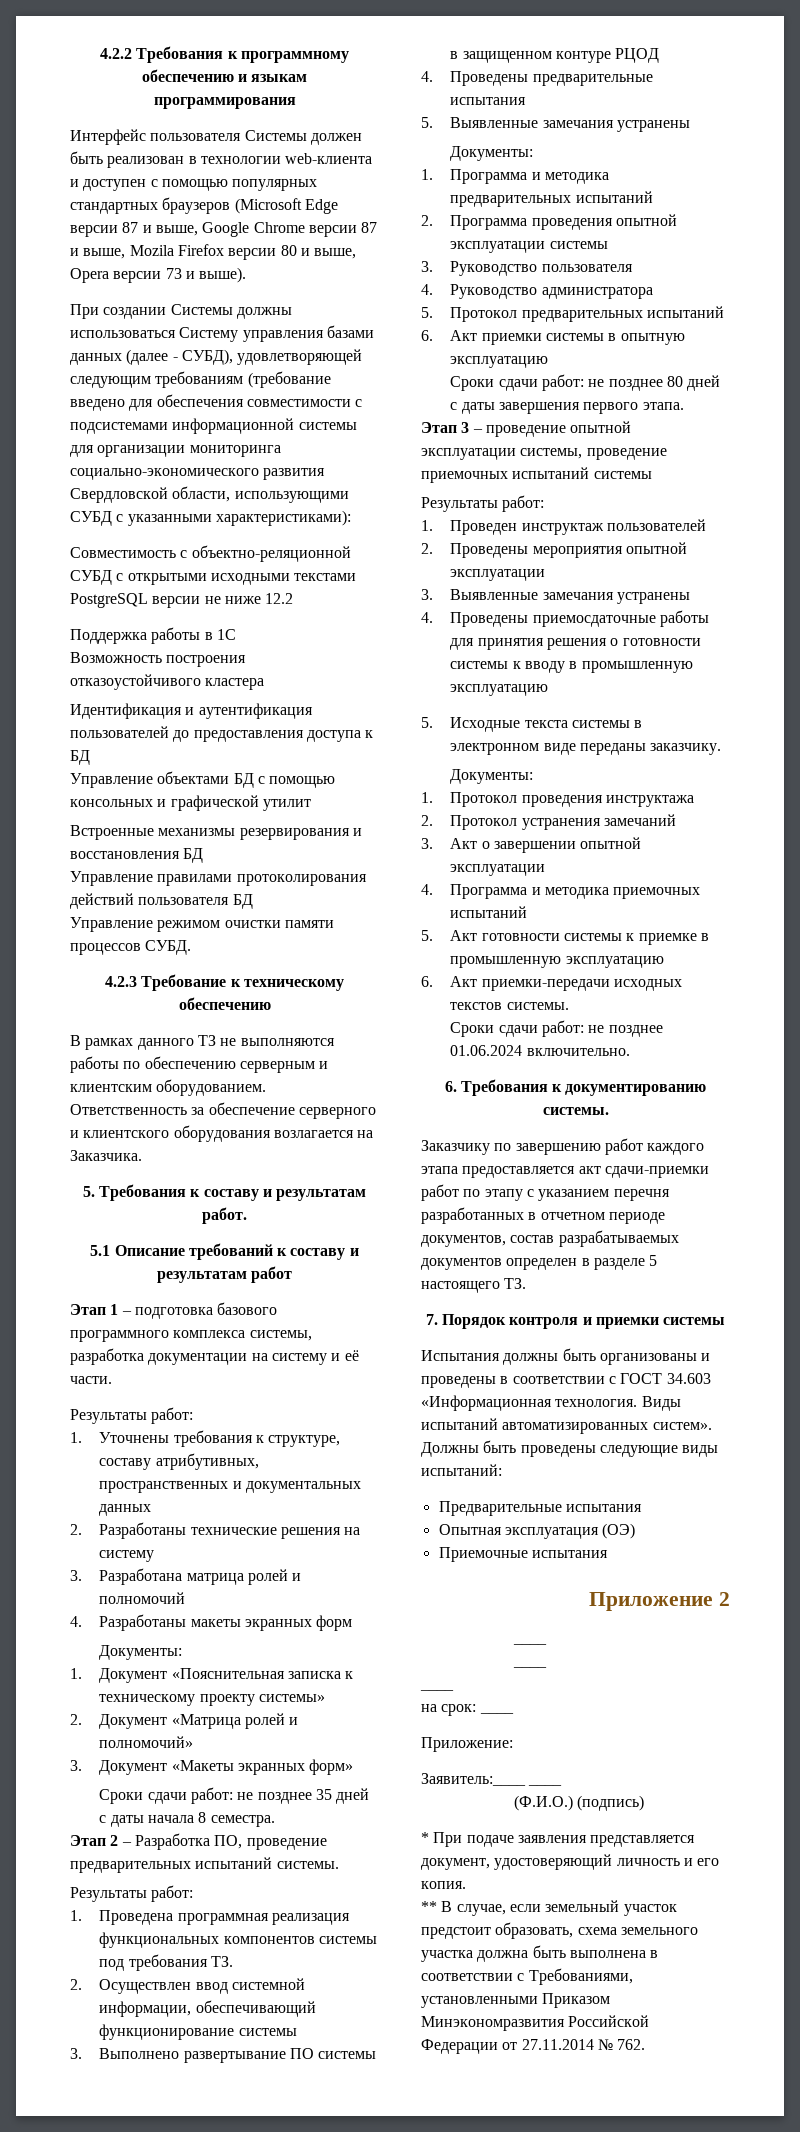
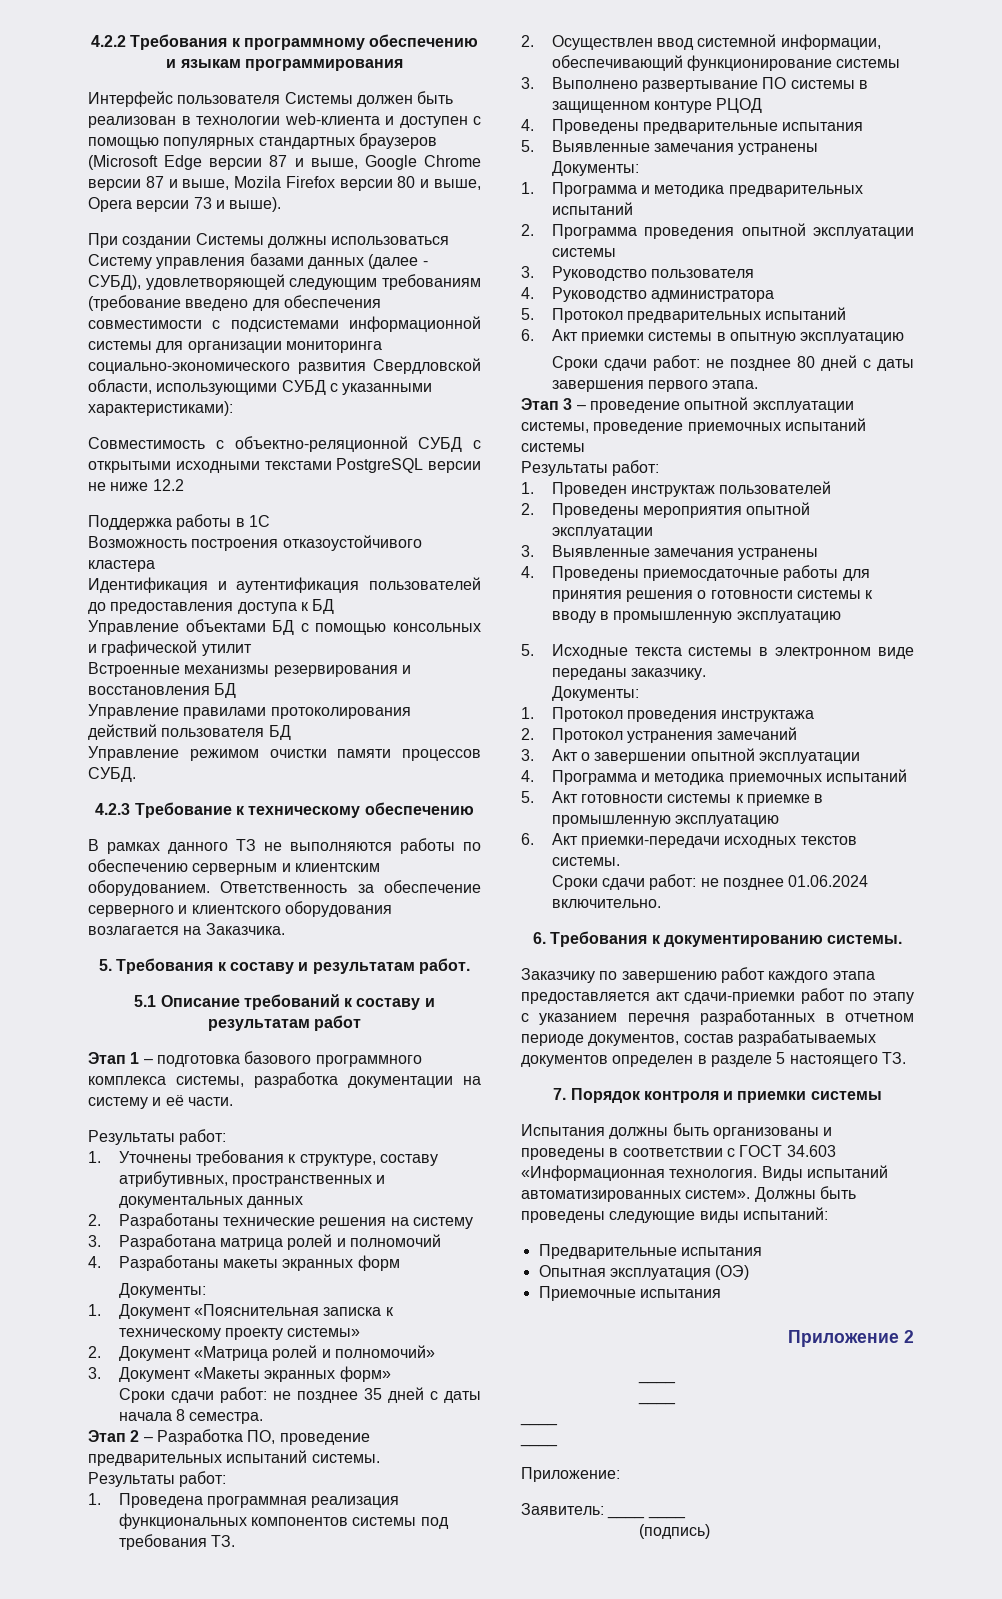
[421,1704,477,1716] на срок: -> (558, 1424) none
[421,1773,563,1786] [513,1795,573,1811] Заявитель:____ ____ // (Ф.И.О.) -> [521,1503,604,1515] [607,1515,686,1519] Заявитель: ____ ____ //
[421,1832,696,1847] [421,1854,720,1870] [421,1881,466,1889] [421,1900,677,1916] [421,1922,698,1939] [421,1945,659,1962] [421,1968,633,1985] [421,1993,611,2008] [421,2015,650,2031] [421,2039,646,2054] // * При подаче заявления представляется документ, удостоверяющий личность и его копия. // ** В случае, если земельный участок предстоит образовать, схема земельного участка должна быть выполнена в соответствии с Требованиями, установленными Приказом Минэкономразвития Российской Федерации от 27.11.2014 № 762. -> (710, 1531) none

